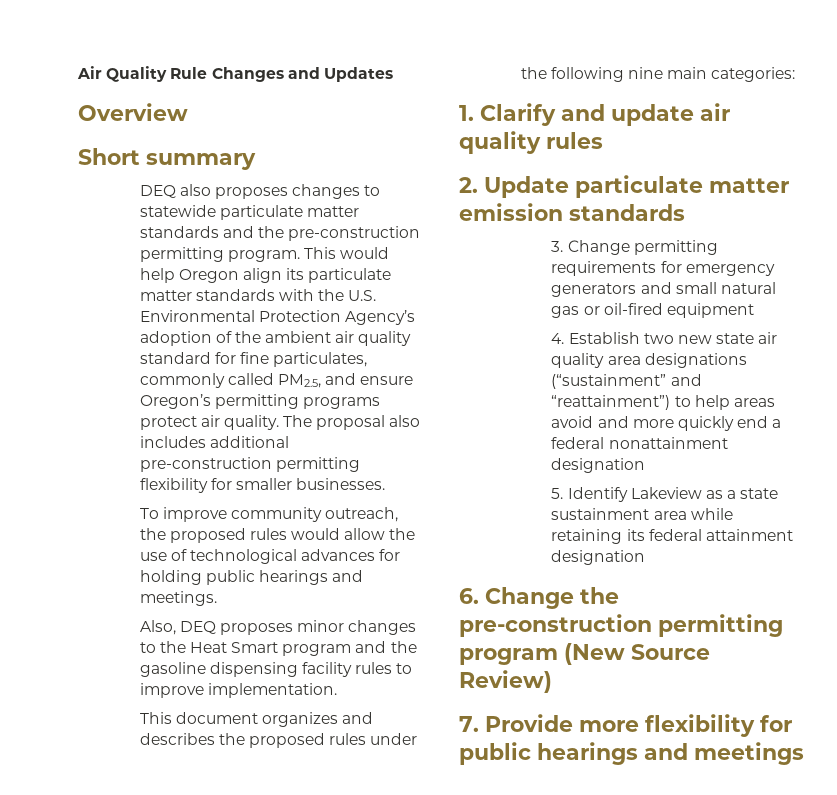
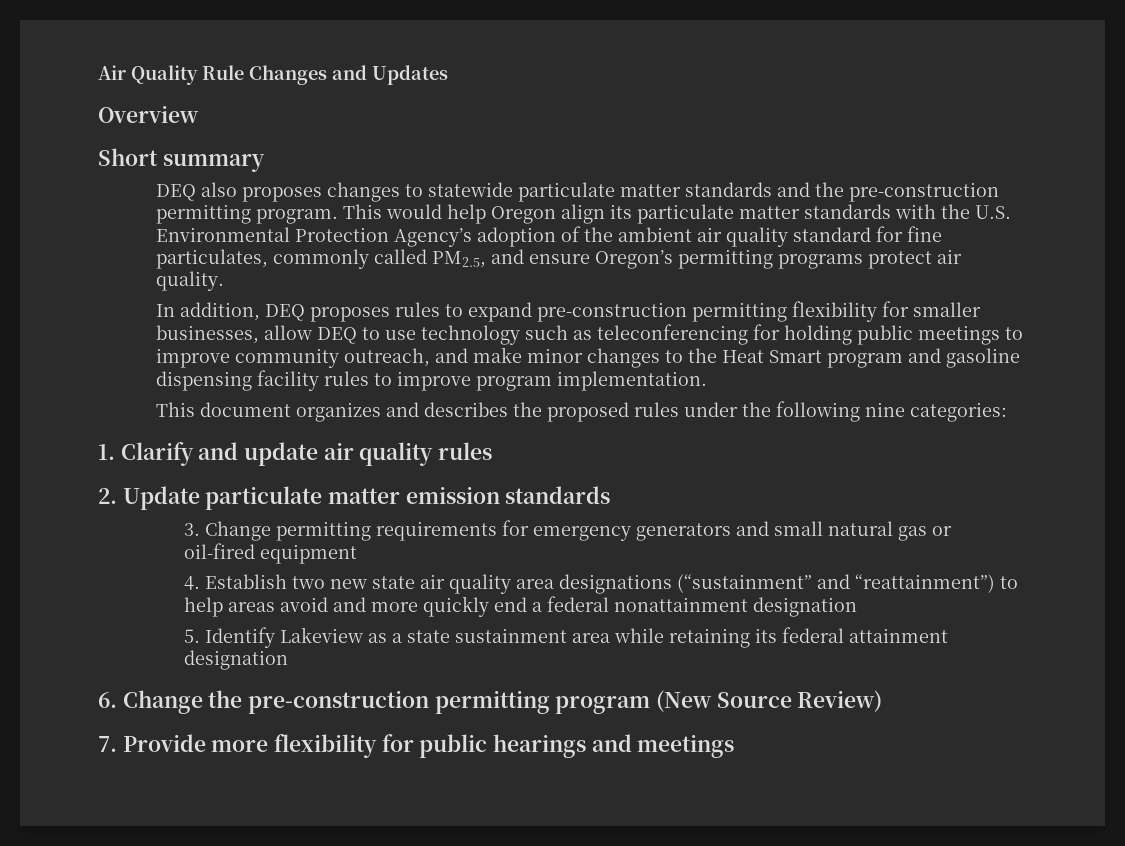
[283,415,421,430] [139,436,289,448] The proposal also includes additional -> [155,302,532,322] // In addition, DEQ proposes rules to expand
[296,478,386,490] [139,507,399,522] [139,528,416,543] [139,549,401,564] [139,570,364,585] [139,591,217,606] [139,620,293,635] businesses. // To improve community outreach, the proposed rules would allow the use of technological advances for holding public hearings and meetings. // Also, DEQ proposes -> [155,324,1023,345] [155,347,522,368] businesses, allow DEQ to use technology such as teleconferencing for holding public meetings to improve community outreach, and make
[390,641,417,653] the -> (941, 355) none
(204, 690) none -> [475,376,552,391] program
[667,67,708,79] main -> (905, 409) none

